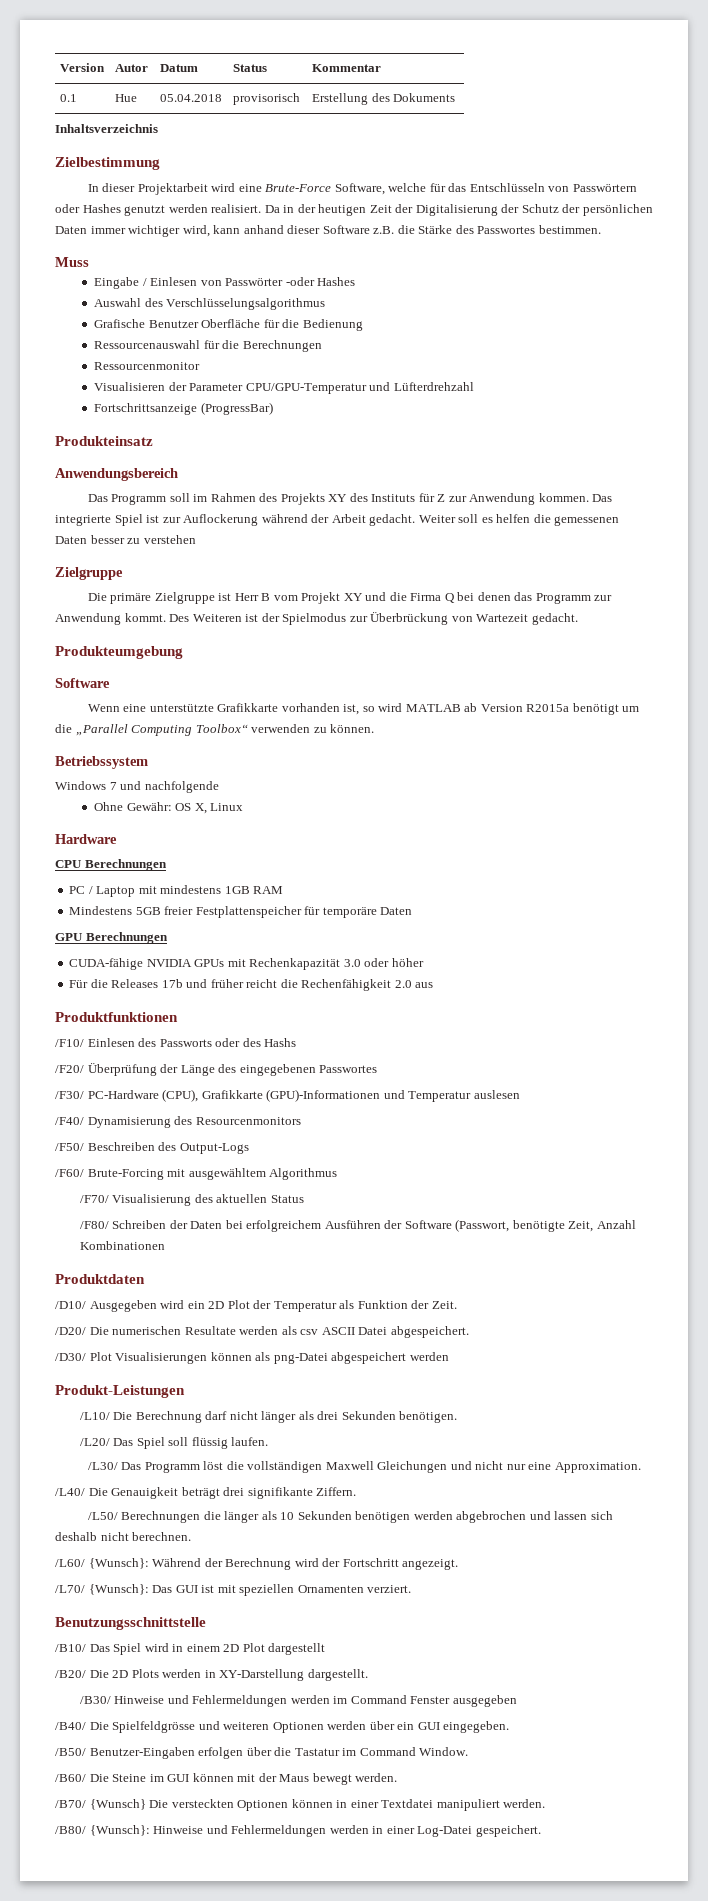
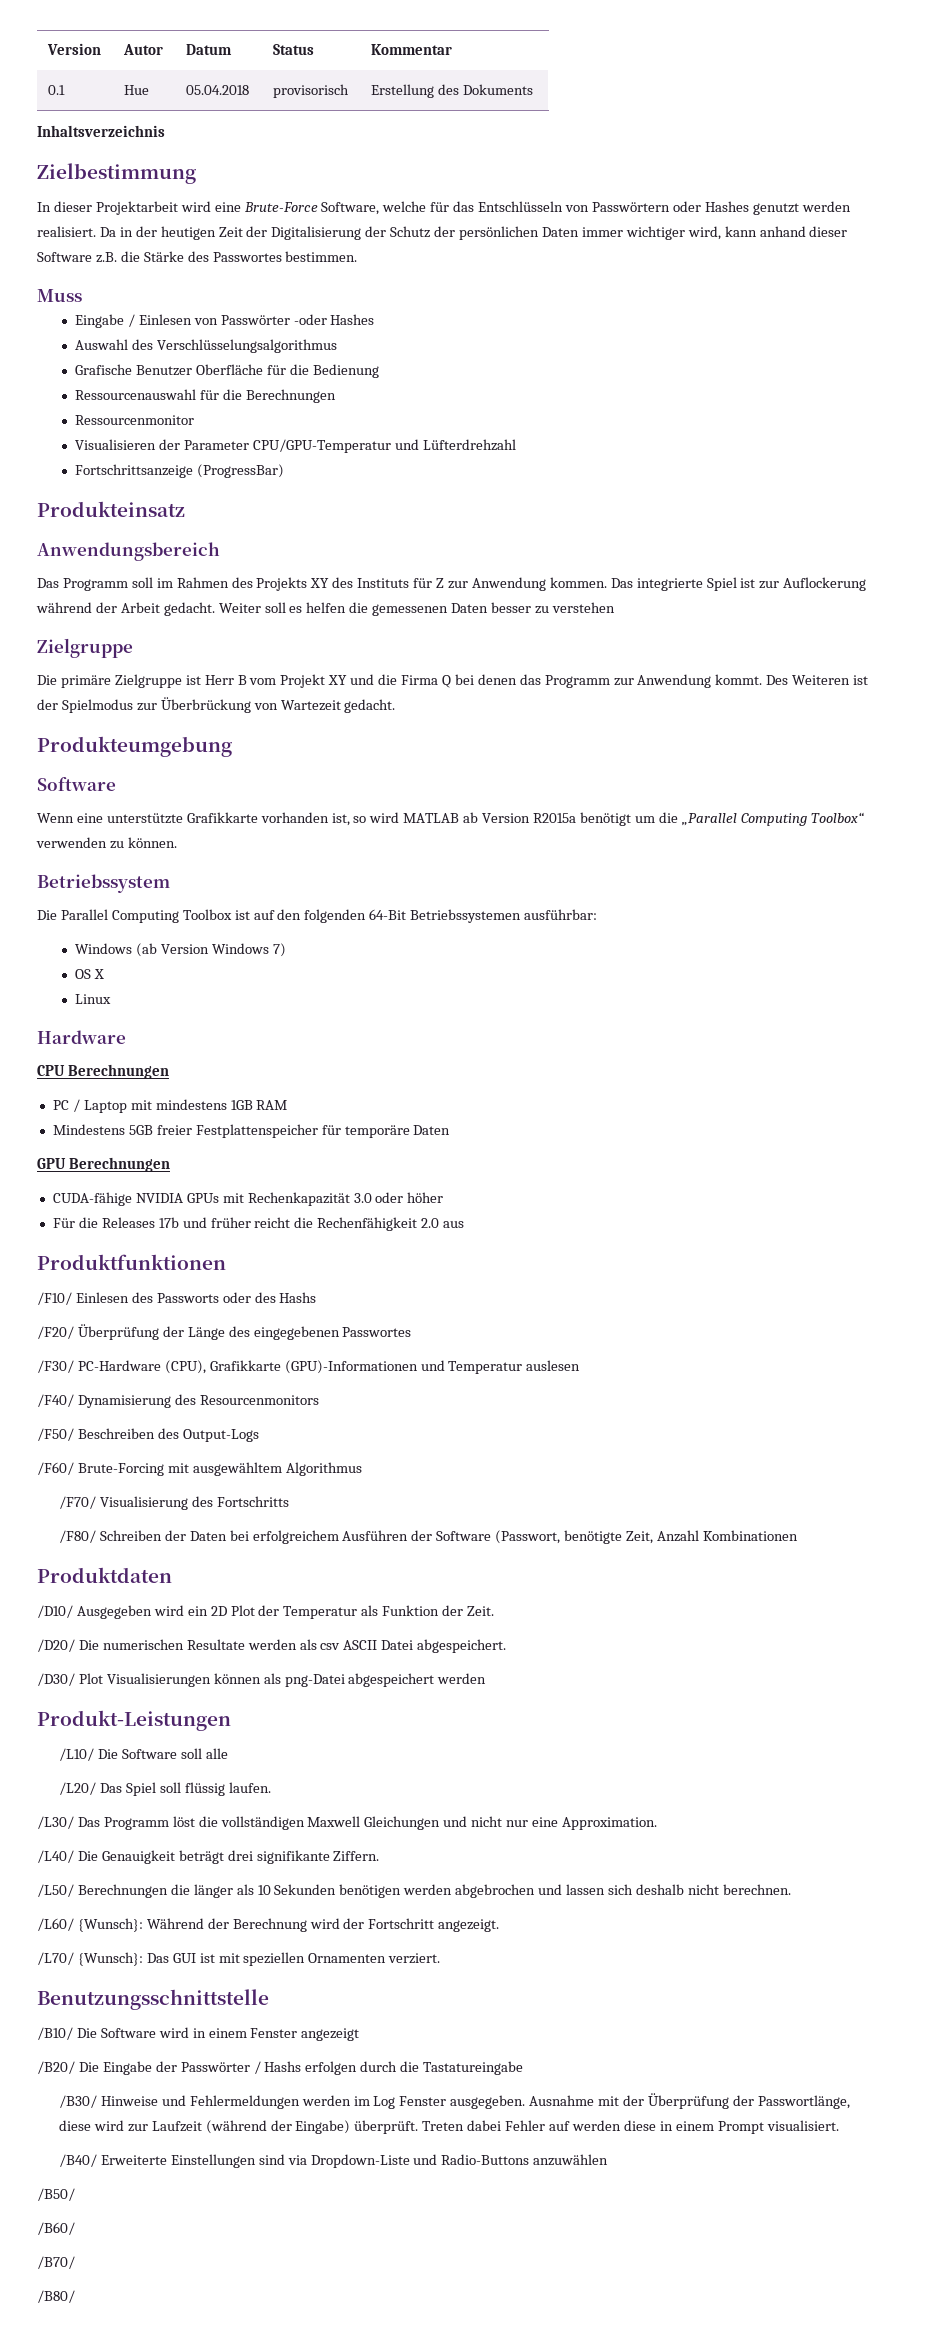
[55,781,219,793] [94,802,207,814] Windows 7 und nachfolgende // Ohne Gewähr: OS X, -> [37,909,598,923] [74,943,286,957] [74,969,104,979] Die Parallel Computing Toolbox ist auf den folgenden 64-Bit Betriebssystemen ausführbar: // Windows (ab Version Windows 7) // OS X //
[216,1194,304,1203] aktuellen Status -> [216,1496,289,1507] Fortschritts
[135,1411,458,1423] Berechnung darf nicht länger als drei Sekunden benötigen. -> [121,1748,228,1759] Software soll alle
[89,1643,142,1655] Das Spiel -> [76,2028,156,2038] Die Software
[223,1643,326,1655] 2D Plot dargestellt -> [250,2028,360,2041] Fenster angezeigt
[112,1669,368,1681] 2D Plots werden in XY-Darstellung dargestellt. -> [102,2061,524,2075] Eingabe der Passwörter / Hashs erfolgen durch die Tastatureingabe
[350,1695,517,1707] [55,1721,510,1733] [55,1747,469,1759] [55,1773,398,1785] [55,1799,546,1811] [55,1825,541,1837] Command Fenster ausgegeben // /B40/ Die Spielfeldgrösse und weiteren Optionen werden über ein GUI eingegeben. // /B50/ Benutzer-Eingaben erfolgen über die Tastatur im Command Window. // /B60/ Die Steine im GUI können mit der Maus bewegt werden. // /B70/ {Wunsch} Die versteckten Optionen können in einer Textdatei manipuliert werden. // /B80/ {Wunsch}: Hinweise und Fehlermeldungen werden in einer Log-Datei gespeichert. -> [373,2093,850,2109] [58,2120,839,2134] [58,2154,609,2168] [37,2188,75,2201] [37,2222,75,2235] [37,2256,75,2269] [37,2290,75,2303] Log Fenster ausgegeben. Ausnahme mit der Überprüfung der Passwortlänge, diese wird zur Laufzeit (während der Eingabe) überprüft. Treten dabei Fehler auf werden diese in einem Prompt visualisiert. // /B40/ Erweiterte Einstellungen sind via Dropdown-Liste und Radio-Buttons anzuwählen // /B50/ // /B60/ // /B70/ // /B80/

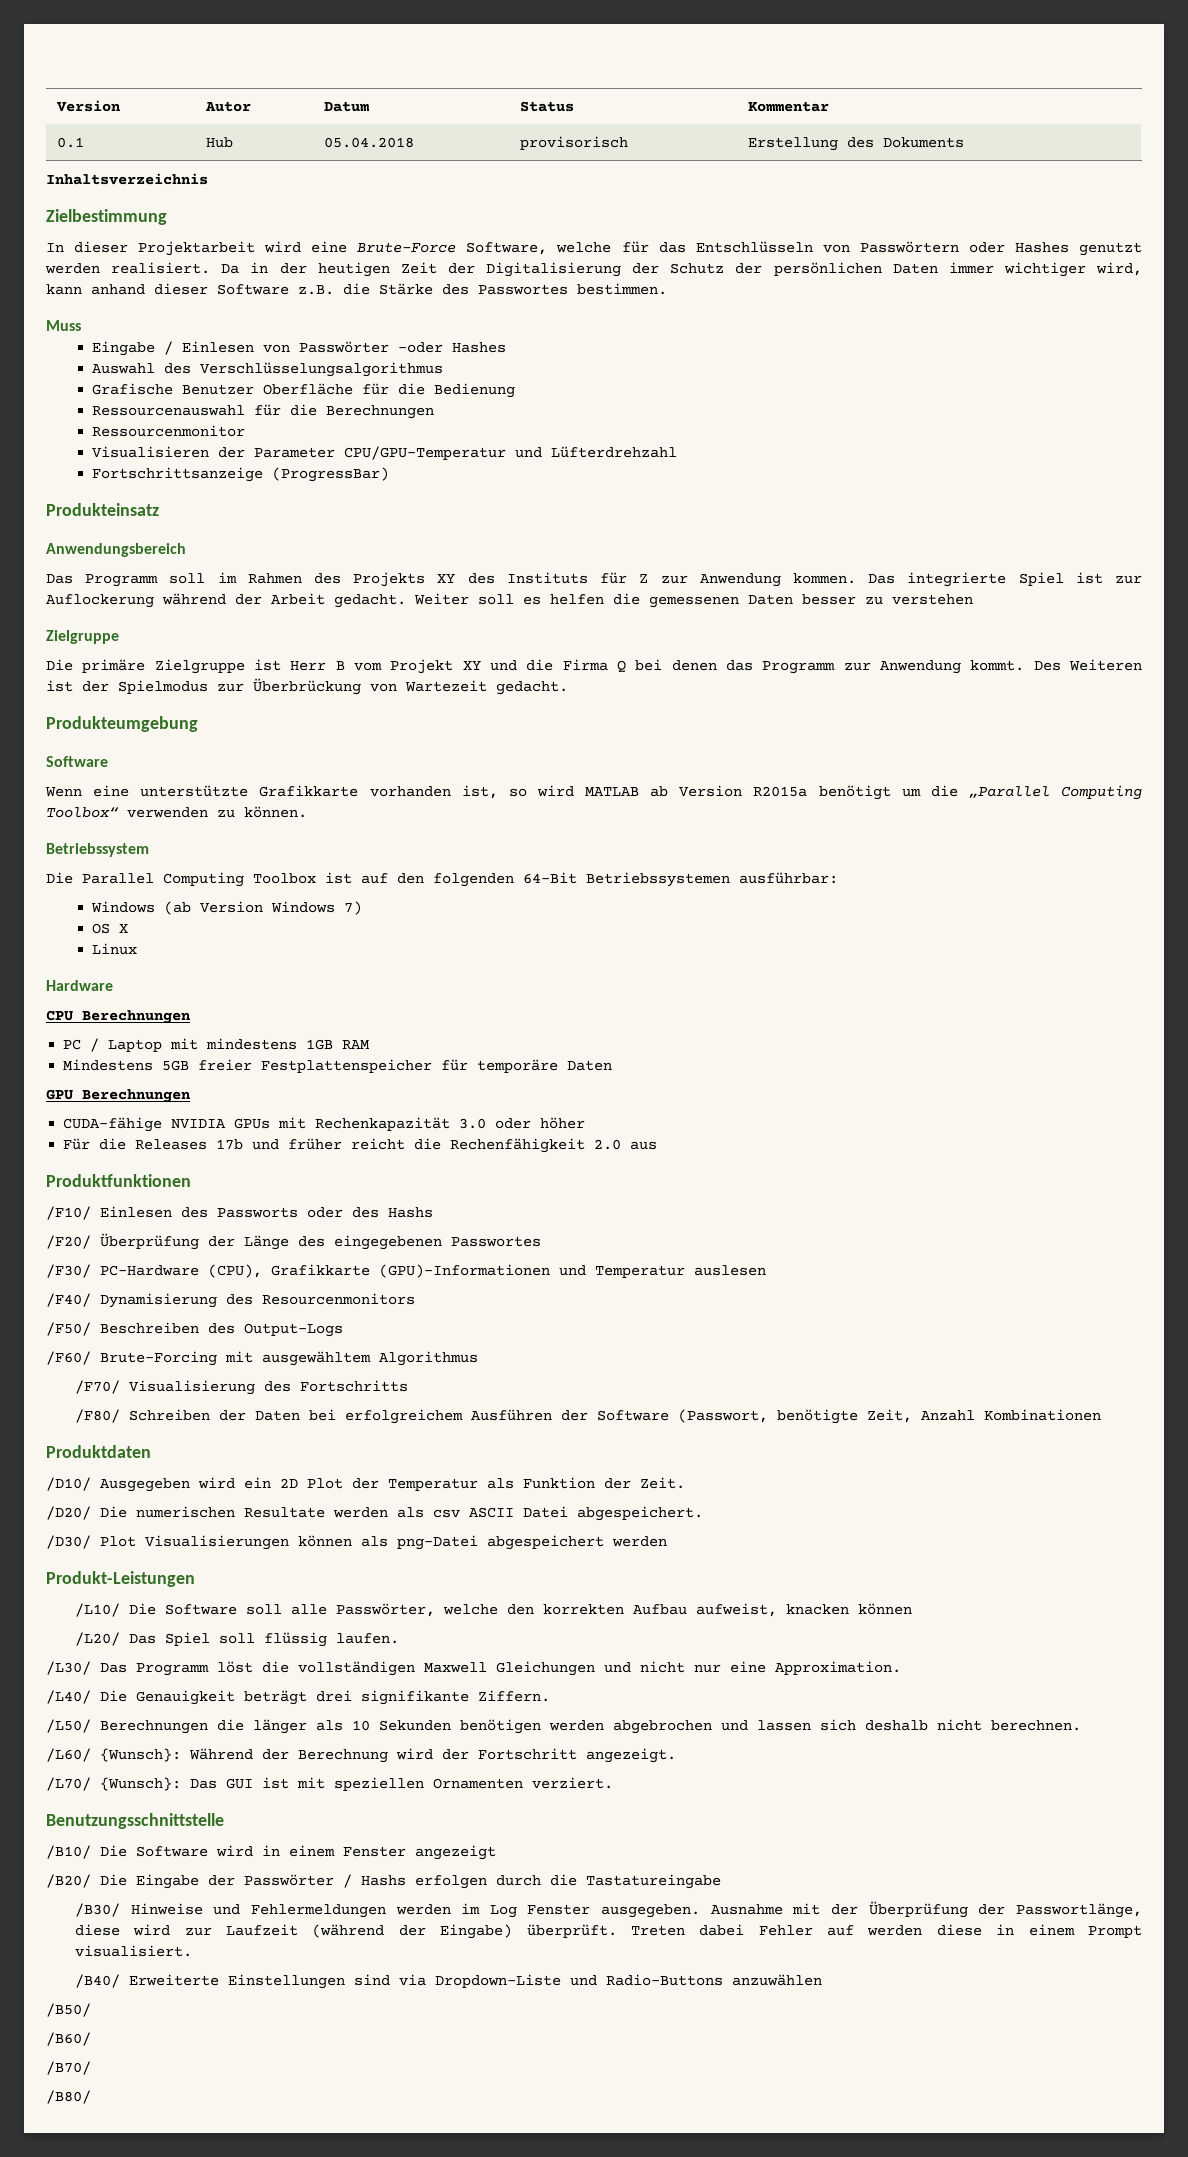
[124,85,150,95] Hue -> [205,137,233,148] Hub
(228, 1753) none -> [335,1603,912,1617] Passwörter, welche den korrekten Aufbau aufweist, knacken können

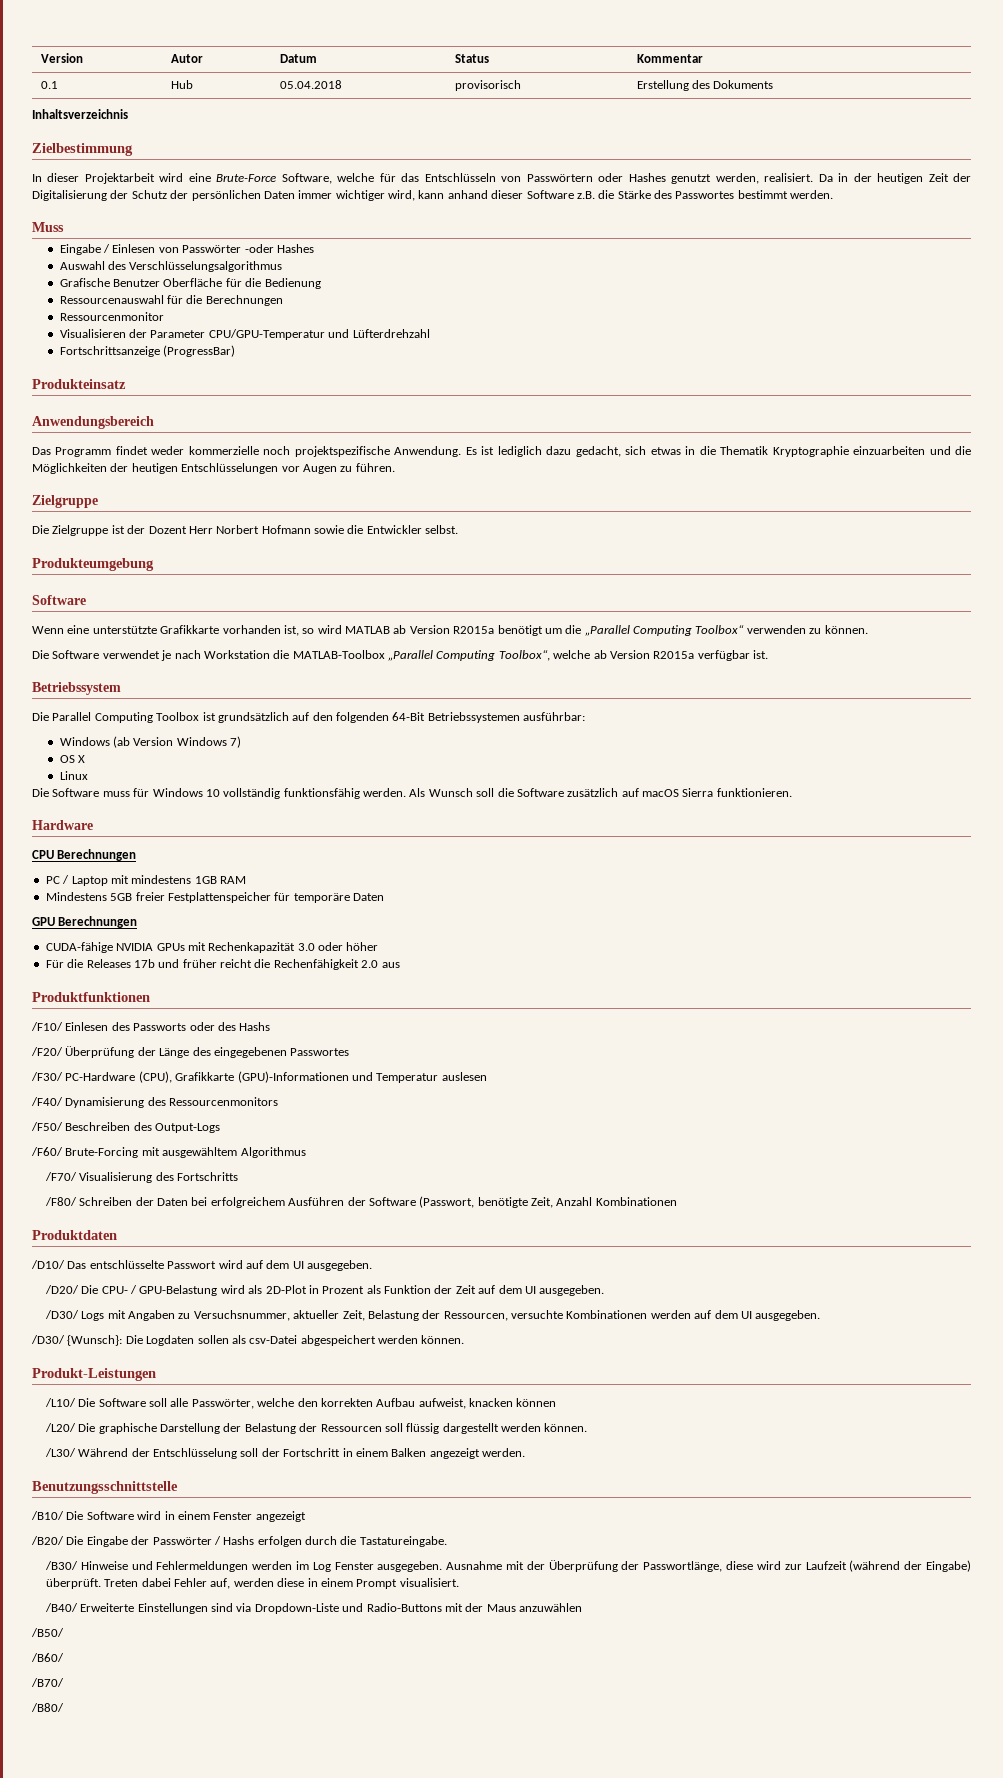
[45,263,100,274] werden -> [715,173,759,184] werden,
[577,283,667,295] bestimmen. -> [737,190,834,199] bestimmt werden.
[169,572,1142,587] [46,593,973,608] soll im Rahmen des Projekts XY des Instituts für Z zur Anwendung kommen. Das integrierte Spiel ist zur Auflockerung während der Arbeit gedacht. Weiter soll es helfen die gemessenen Daten besser zu verstehen -> [115,446,972,457] [32,463,395,474] findet weder kommerzielle noch projektspezifische Anwendung. Es ist lediglich dazu gedacht, sich etwas in die Thematik Kryptographie einzuarbeiten und die Möglichkeiten der heutigen Entschlüsselungen vor Augen zu führen.
[82,659,146,673] primäre -> (49, 529) none
[290,659,1143,674] [46,678,568,695] Herr B vom Projekt XY und die Firma Q bei denen das Programm zur Anwendung kommt. Des Weiteren ist der Spielmodus zur Überbrückung von Wartezeit gedacht. -> [127,525,459,534] der Dozent Herr Norbert Hofmann sowie die Entwickler selbst.
(307, 812) none -> [32,650,768,661] // Die Software verwendet je nach Workstation die MATLAB-Toolbox „Parallel Computing Toolbox“, welche ab Version R2015a verfügbar ist.
(352, 878) none -> [217,712,289,723] grundsätzlich
(137, 949) none -> [32,788,792,799] // Die Software muss für Windows 10 vollständig funktionsfähig werden. Als Wunsch soll die Software zusätzlich auf macOS Sierra funktionieren.
[262,1293,415,1305] Resourcenmonitors -> [169,1097,279,1106] Ressourcenmonitors
[100,1477,685,1492] [46,1506,703,1521] [46,1535,478,1550] Ausgegeben wird ein 2D Plot der Temperatur als Funktion der Zeit. // /D20/ Die numerischen Resultate werden als csv ASCII Datei abgespeichert. // /D30/ Plot Visualisierungen können als png-Datei -> [67,1260,372,1271] [44,1285,605,1296] [44,1310,821,1321] [31,1335,298,1346] Das entschlüsselte Passwort wird auf dem UI ausgegeben. // /D20/ Die CPU- / GPU-Belastung wird als 2D-Plot in Prozent als Funktion der Zeit auf dem UI ausgegeben. // /D30/ Logs mit Angaben zu Versuchsnummer, aktueller Zeit, Belastung der Ressourcen, versuchte Kombinationen werden auf dem UI ausgegeben. // /D30/ {Wunsch}: Die Logdaten sollen als csv-Datei
(667, 1541) none -> [421,1335,465,1344] können.
[128,1632,399,1647] [46,1661,901,1676] [46,1690,550,1705] [46,1719,1081,1734] [46,1748,676,1763] [46,1777,613,1791] Das Spiel soll flüssig laufen. // /L30/ Das Programm löst die vollständigen Maxwell Gleichungen und nicht nur eine Approximation. // /L40/ Die Genauigkeit beträgt drei signifikante Ziffern. // /L50/ Berechnungen die länger als 10 Sekunden benötigen werden abgebrochen und lassen sich deshalb nicht berechnen. // /L60/ {Wunsch}: Während der Berechnung wird der Fortschritt angezeigt. // /L70/ {Wunsch}: Das GUI ist mit speziellen Ornamenten verziert. -> [78,1423,588,1434] [44,1448,526,1459] Die graphische Darstellung der Belastung der Ressourcen soll flüssig dargestellt werden können. // /L30/ Während der Entschlüsselung soll der Fortschritt in einem Balken angezeigt werden.
[586,1874,721,1889] Tastatureingabe -> [359,1536,447,1547] Tastatureingabe.
[827,1925,855,1936] auf -> [210,1578,231,1589] auf,
(723, 1980) none -> [444,1603,516,1612] mit der Maus

